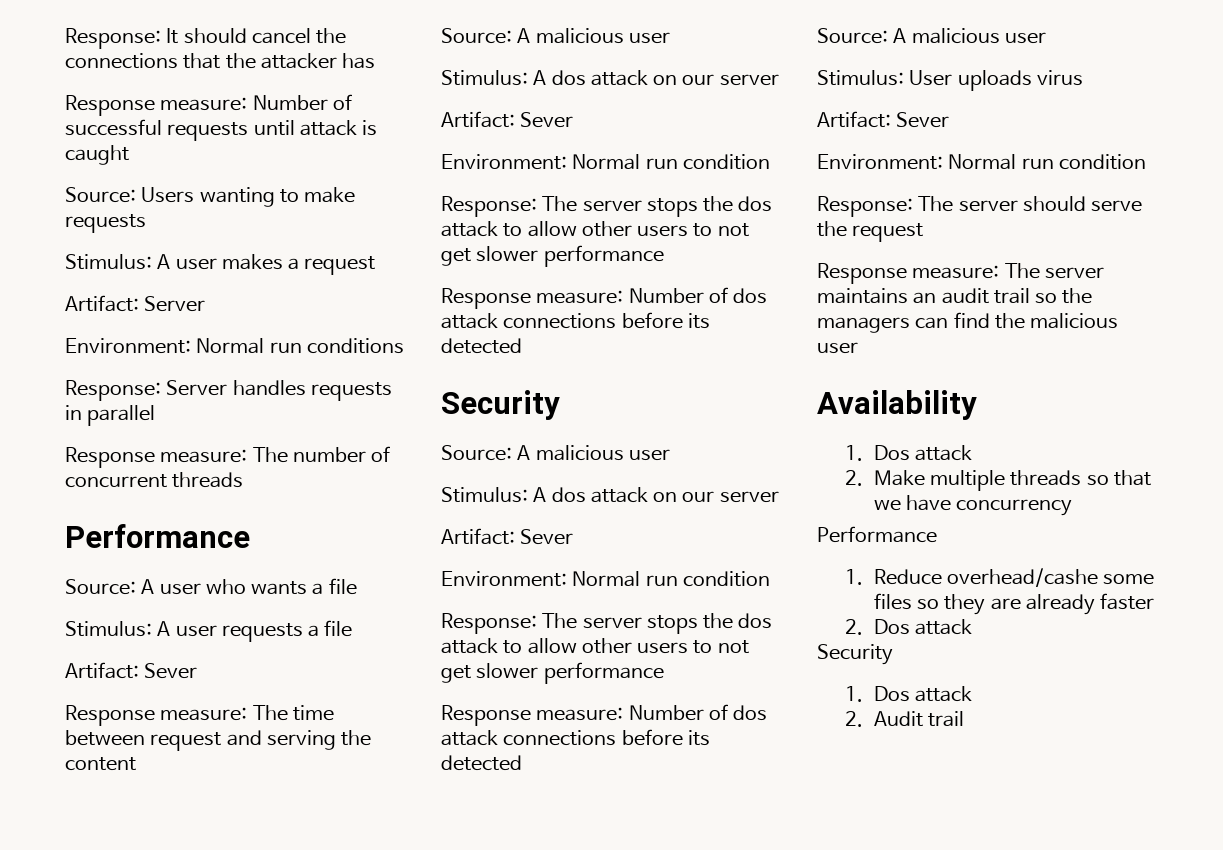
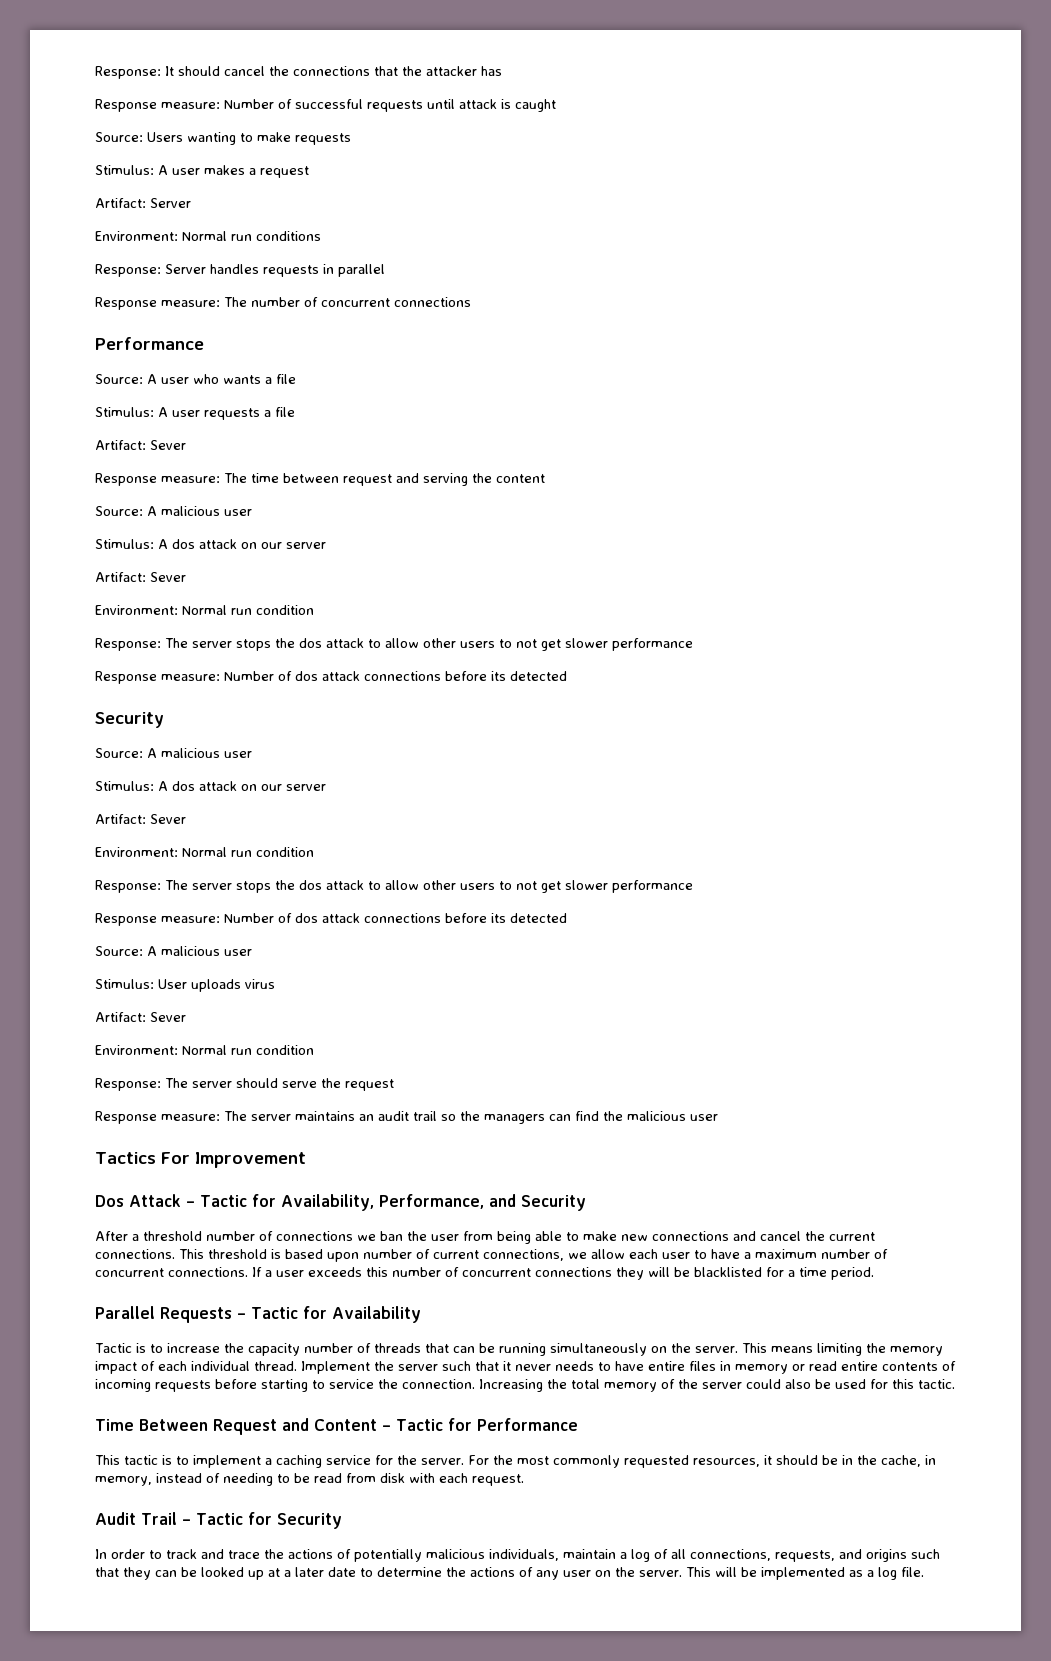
[172,472,244,488] threads -> [394,297,471,307] connections
[817,390,977,420] [845,445,973,461] [845,470,1151,491] [873,495,1073,516] [817,526,937,543] [845,568,1155,587] [873,593,1155,615] [845,619,973,635] [817,644,893,665] [845,686,973,702] [845,711,965,727] Availability // 1. Dos attack // 2. Make multiple threads so that we have concurrency // Performance // 1. Reduce overhead/cashe some files so they are already faster // 2. Dos attack // Security // 1. Dos attack // 2. Audit trail -> [95,1152,306,1168] [95,1194,586,1211] [95,1231,875,1244] [95,1249,888,1262] [95,1267,874,1280] [95,1306,421,1323] [95,1343,943,1356] [95,1361,956,1374] [95,1379,955,1392] [95,1418,578,1435] [95,1455,936,1468] [95,1473,524,1486] [95,1512,342,1529] [95,1549,940,1562] [95,1567,924,1580] Tactics For Improvement // Dos Attack – Tactic for Availability, Performance, and Security // After a threshold number of connections we ban the user from being able to make new connections and cancel the current connections. This threshold is based upon number of current connections, we allow each user to have a maximum number of concurrent connections. If a user exceeds this number of concurrent connections they will be blacklisted for a time period. // Parallel Requests – Tactic for Availability // Tactic is to increase the capacity number of threads that can be running simultaneously on the server. This means limiting the memory impact of each individual thread. Implement the server such that it never needs to have entire files in memory or read entire contents of incoming requests before starting to service the connection. Increasing the total memory of the server could also be used for this tactic. // Time Between Request and Content – Tactic for Performance // This tactic is to implement a caching service for the server. For the most commonly requested resources, it should be in the cache, in memory, instead of needing to be read from disk with each request. // Audit Trail – Tactic for Security // In order to track and trace the actions of potentially malicious individuals, maintain a log of all connections, requests, and origins such that they can be looked up at a later date to determine the actions of any user on the server. This will be implemented as a log file.

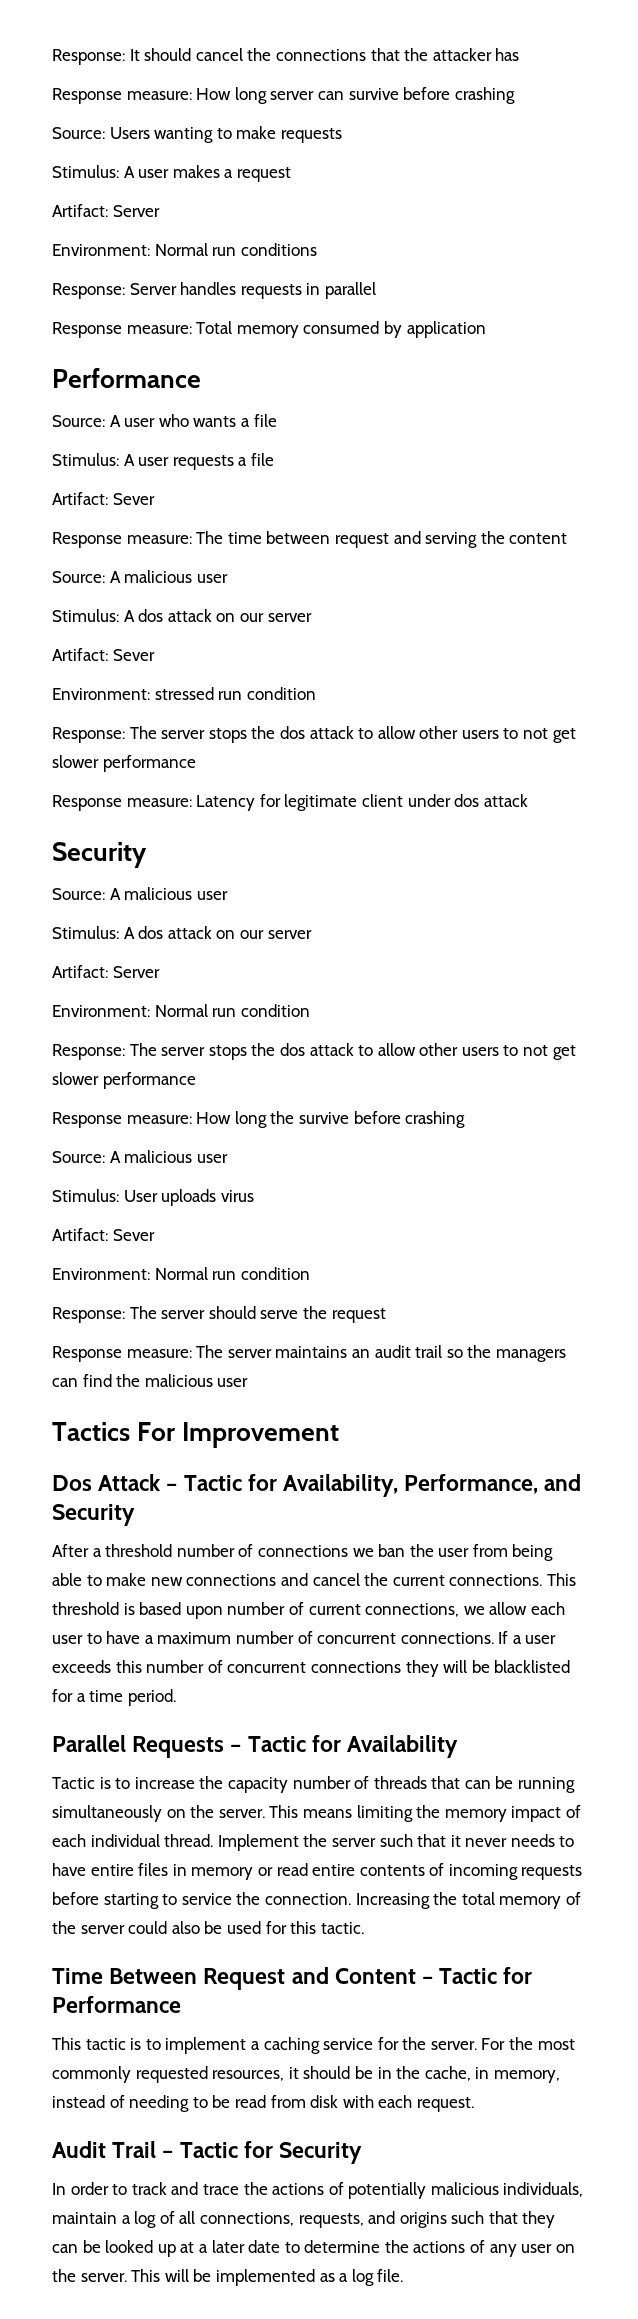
[224,99,556,112] Number of successful requests until attack is caught -> [196,87,515,104] How long server can survive before crashing
[224,297,471,307] The number of concurrent connections -> [196,321,486,338] Total memory consumed by application
[182,605,227,615] Normal -> [154,687,214,700] stressed
[224,671,567,681] Number of dos attack connections before its detected -> [196,794,528,811] Latency for legitimate client under dos attack
[150,814,186,824] Sever -> [112,966,160,978] Server
[224,913,567,923] Number of dos attack connections before its detected -> [196,1111,466,1128] How long the survive before crashing

